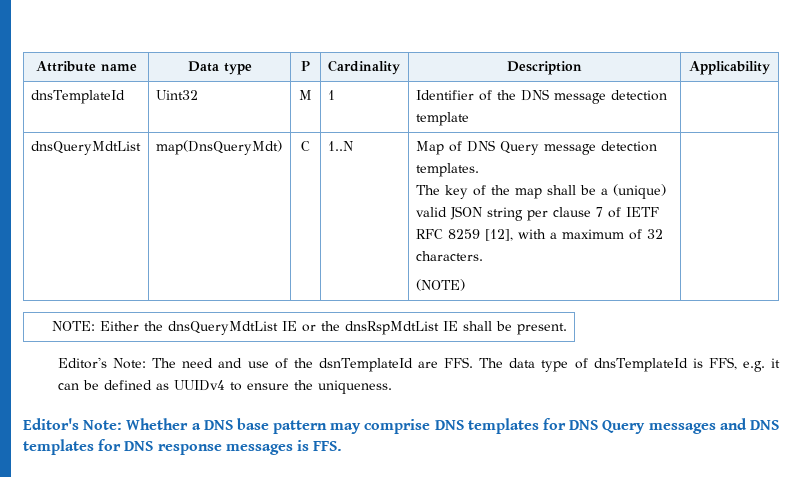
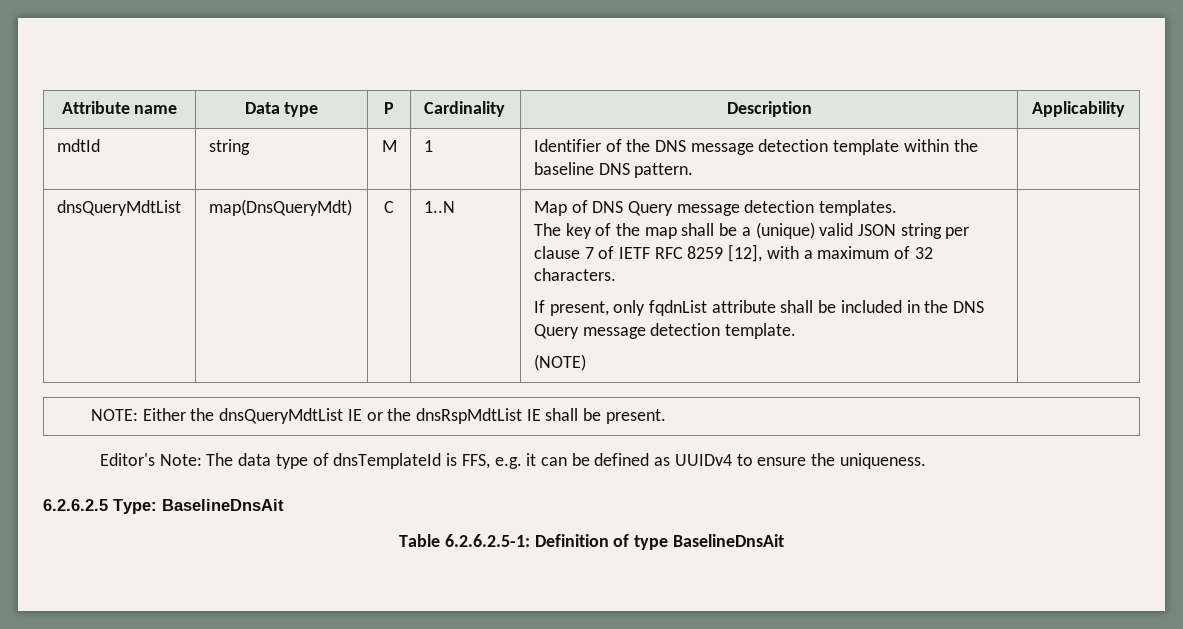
[30,90,125,104] [155,90,198,100] dnsTemplateId | Uint32 -> [56,139,100,152] [208,139,250,155] mdtId | string
(469, 119) none -> [903,139,978,152] [533,162,694,178] within the baseline DNS pattern.
(483, 256) none -> [533,300,985,316] [533,323,796,339] // If present, only fqdnList attribute shall be included in the DNS Query message detection template.
[182,357,504,372] need and use of the dsnTemplateId are FFS. The -> (234, 459) none
[23,418,779,434] [23,439,343,455] Editor's Note: Whether a DNS base pattern may comprise DNS templates for DNS Query messages and DNS templates for DNS response messages is FFS. -> [43,499,284,514] [399,534,784,550] 6.2.6.2.5 Type: BaselineDnsAit // Table 6.2.6.2.5-1: Definition of type BaselineDnsAit

